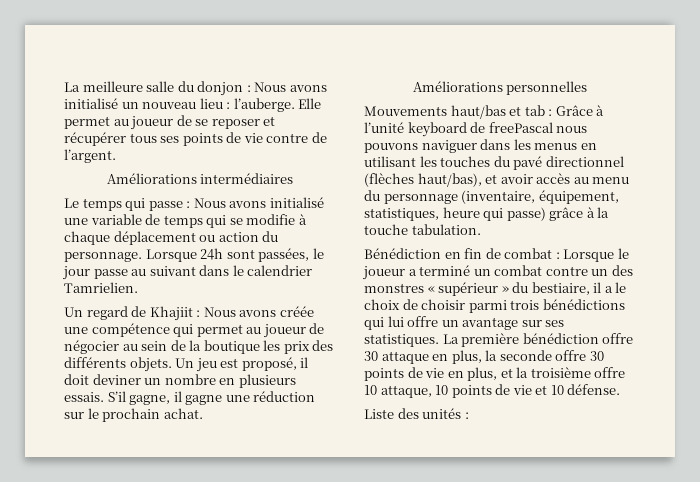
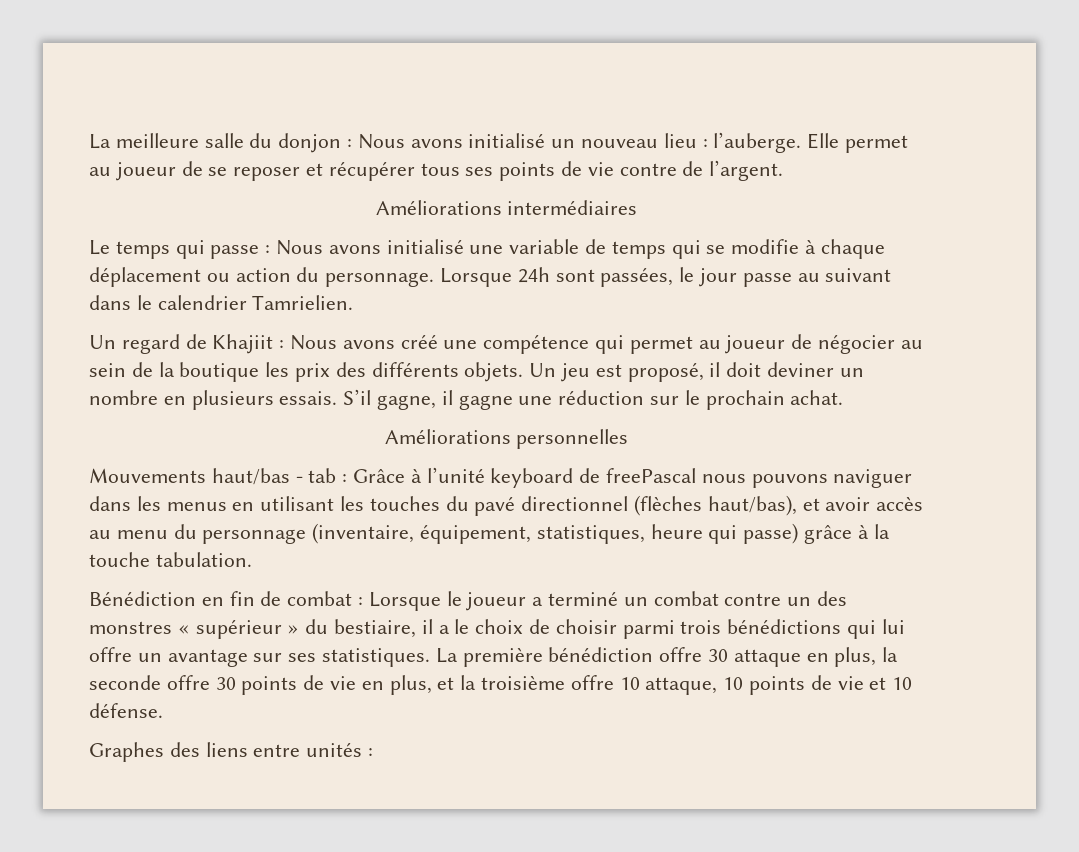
[279,306,314,317] créée -> [400,334,438,349] créé
[509,106,522,116] et -> [295,476,303,483] -
[364,408,419,419] Liste des -> [89,742,301,762] Graphes des liens entre

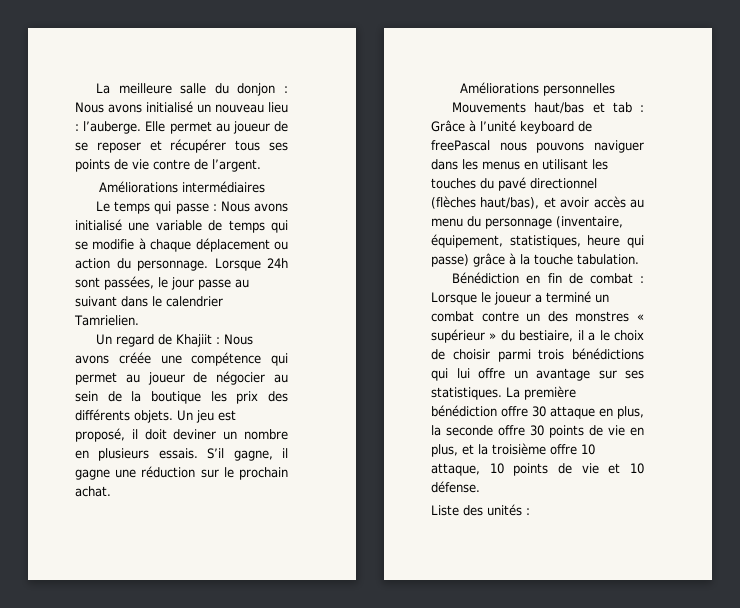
[400,334,438,349] créé -> [118,352,151,364] créée
[295,476,303,483] - -> [592,102,605,113] et
[89,742,301,762] Graphes des liens entre -> [431,505,483,516] Liste des

